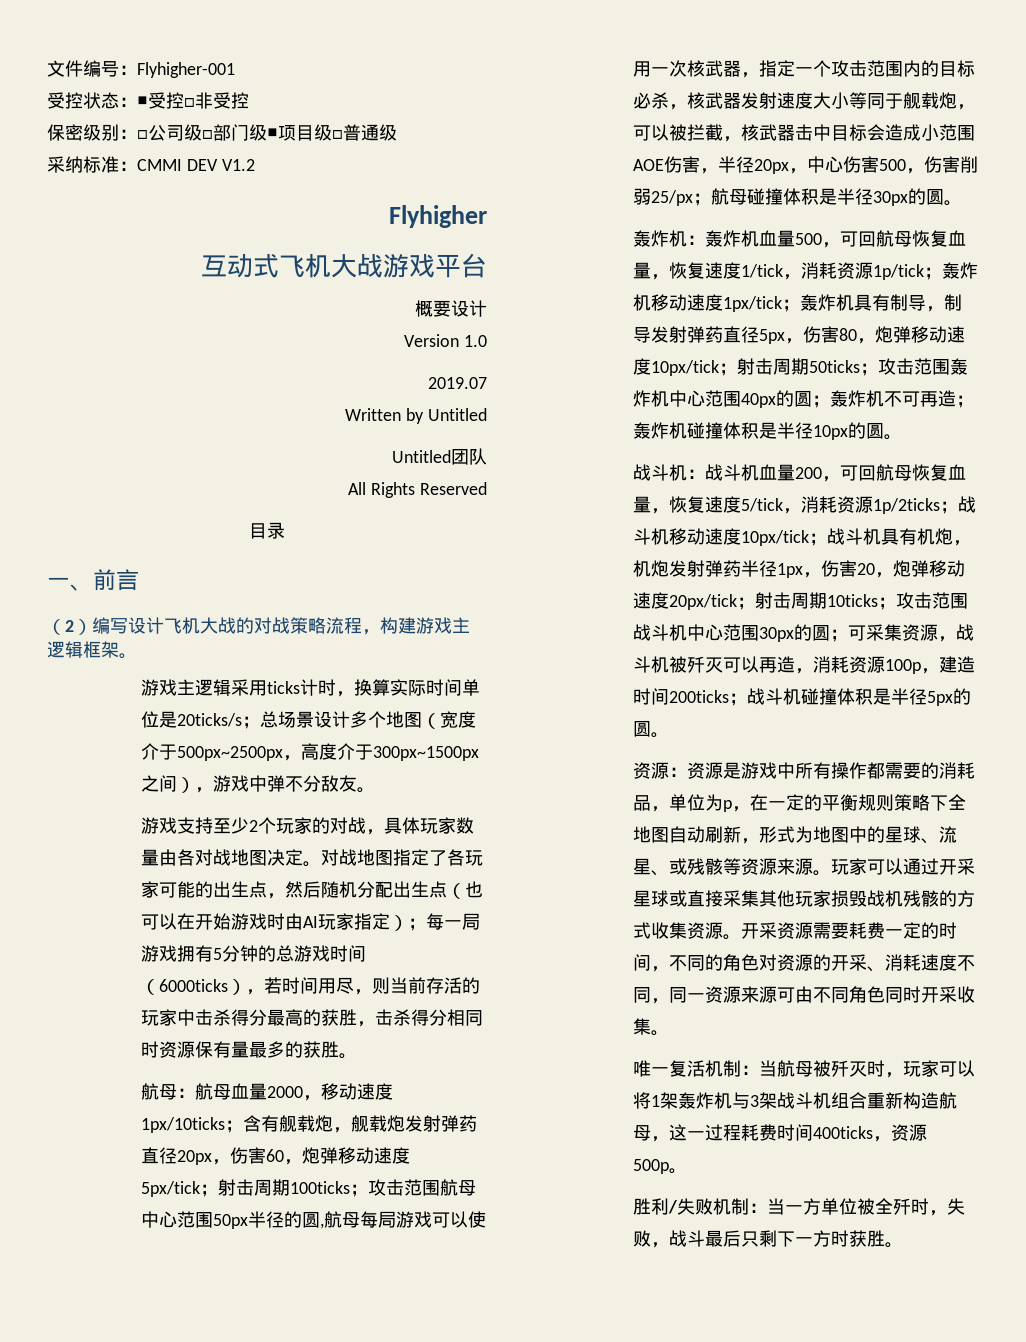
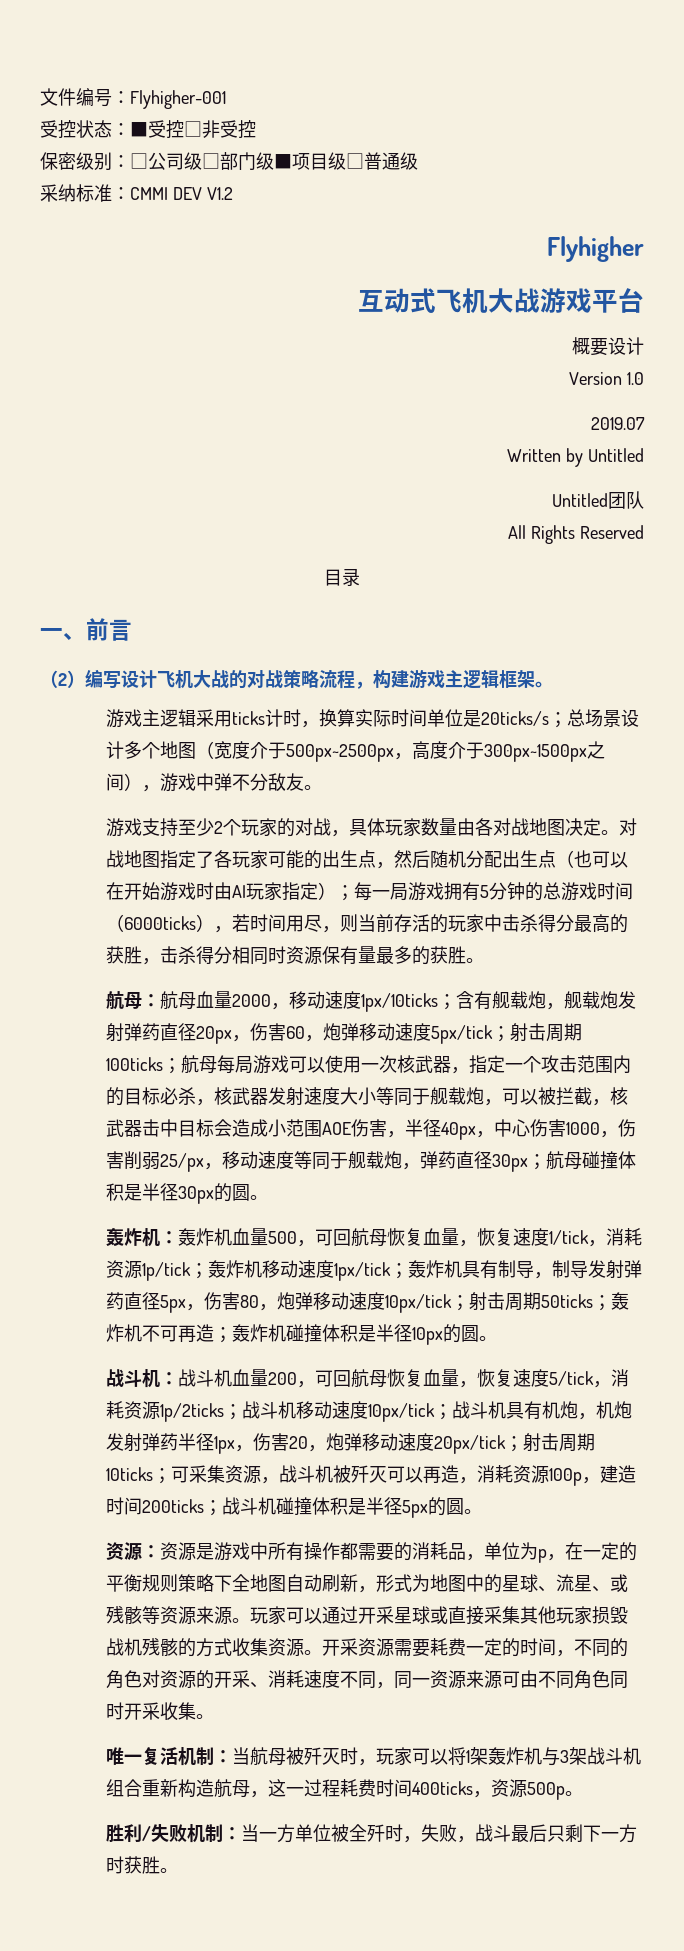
[368,1179,477,1196] [141,1211,325,1229] 攻击范围航母中心范围50px半径的圆, -> (182, 1066) none
[754,159,790,174] 20px -> [441,1122,477,1140] 40px
[879,159,907,171] 500 -> [566,1122,601,1135] 1000
(694, 198) none -> [204,1151,529,1172] ，移动速度等同于舰载炮，弹药直径30px
[878,358,969,375] [633,390,831,408] 攻击范围轰炸机中心范围40px的圆； -> (612, 1303) none
[896,592,969,609] [633,624,849,642] 攻击范围战斗机中心范围30px的圆； -> (172, 1476) none

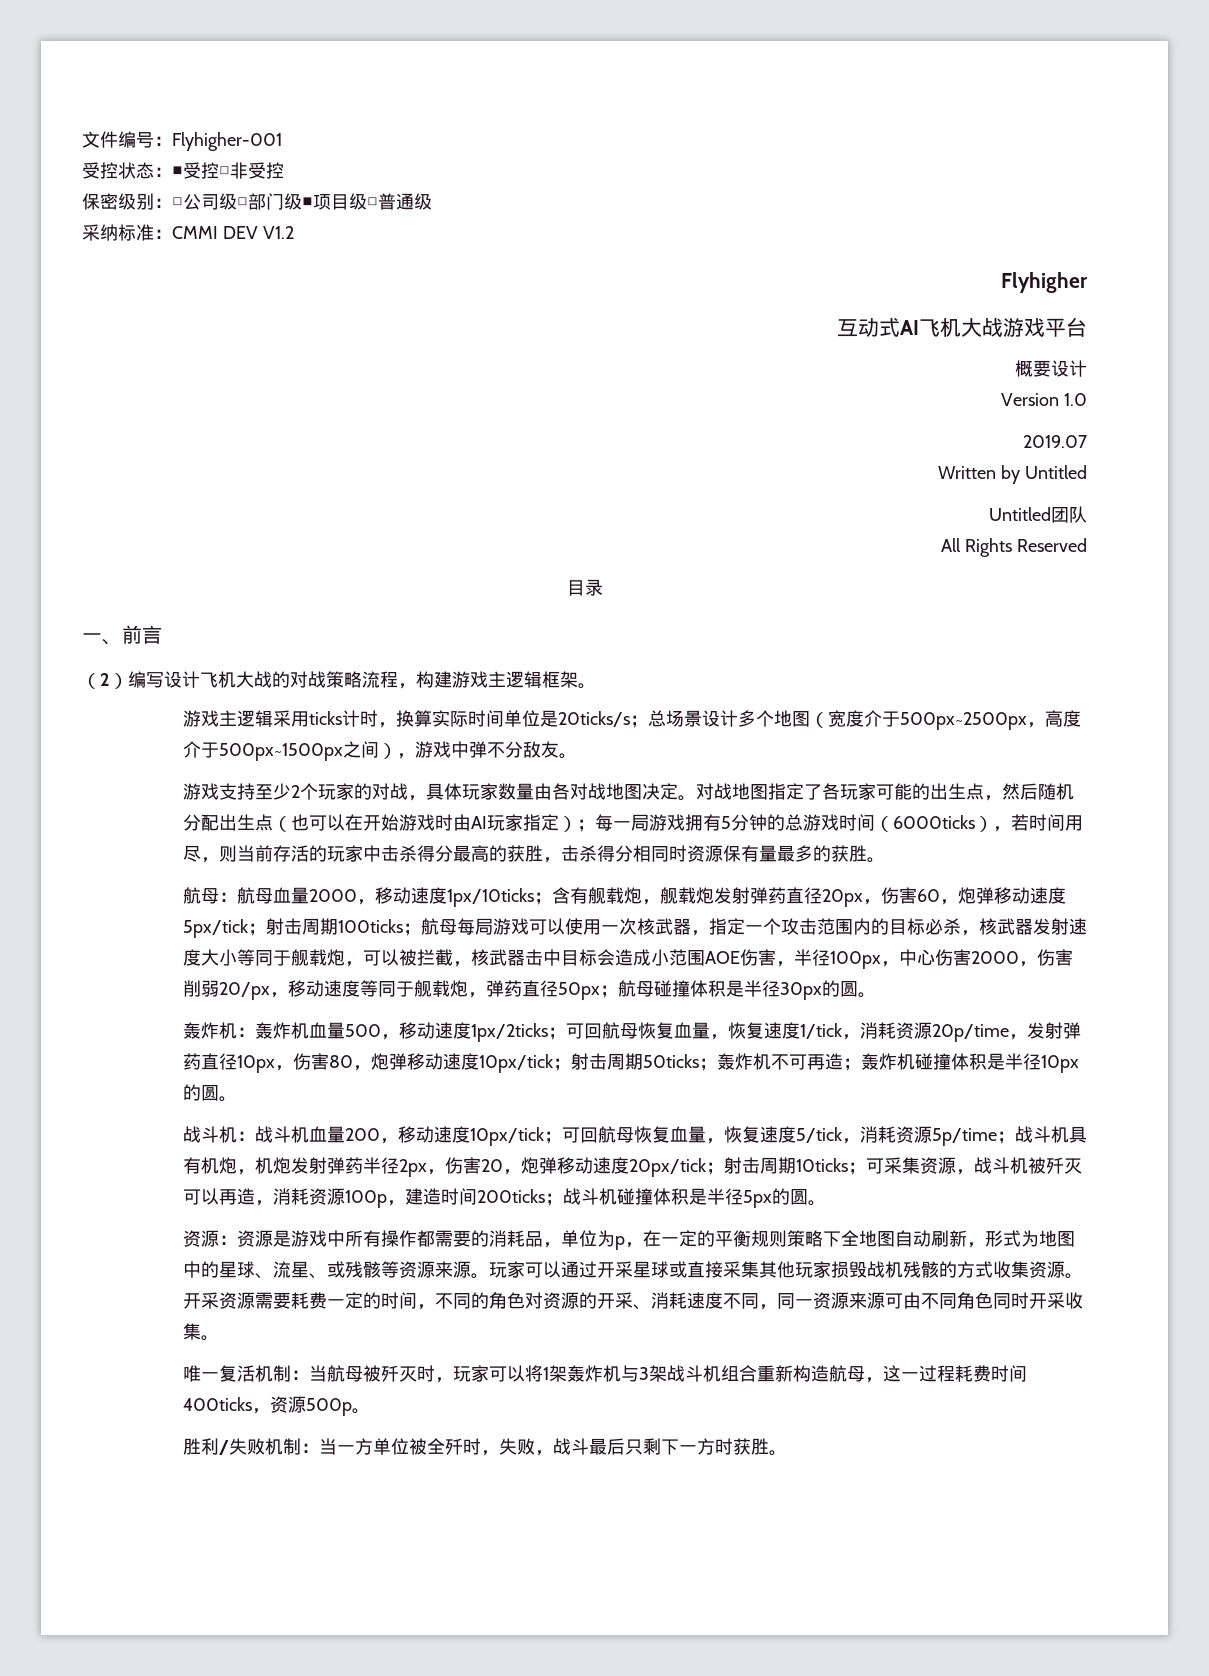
(436, 300) none -> [900,320,919,335] AI
[484,744,588,762] 300px~1500px -> [218,743,343,761] 500px~1500px
[441,1122,477,1140] 40px -> [829,951,881,969] 100px
[566,1122,601,1135] 1000 -> [970,951,1019,964] 2000
[160,1153,205,1172] 25/px -> [218,982,270,1000] 20/px
[492,1154,529,1172] 30px -> [557,982,600,1000] 50px
(316, 1243) none -> [398,1022,566,1042] 移动速度1px/2ticks；
[142,1260,643,1281] [106,1292,187,1313] 1p/tick；轰炸机移动速度1px/tick；轰炸机具有制导，制导发射弹药直径5px -> [931,1022,1081,1042] [182,1053,275,1073] 20p/time，发射弹药直径10px
(316, 1384) none -> [397,1126,562,1146] 移动速度10px/tick；
[160,1401,436,1422] 1p/2ticks；战斗机移动速度10px/tick -> [931,1128,997,1146] 5p/time
[214,1436,236,1454] 1px -> [398,1159,427,1177] 2px

